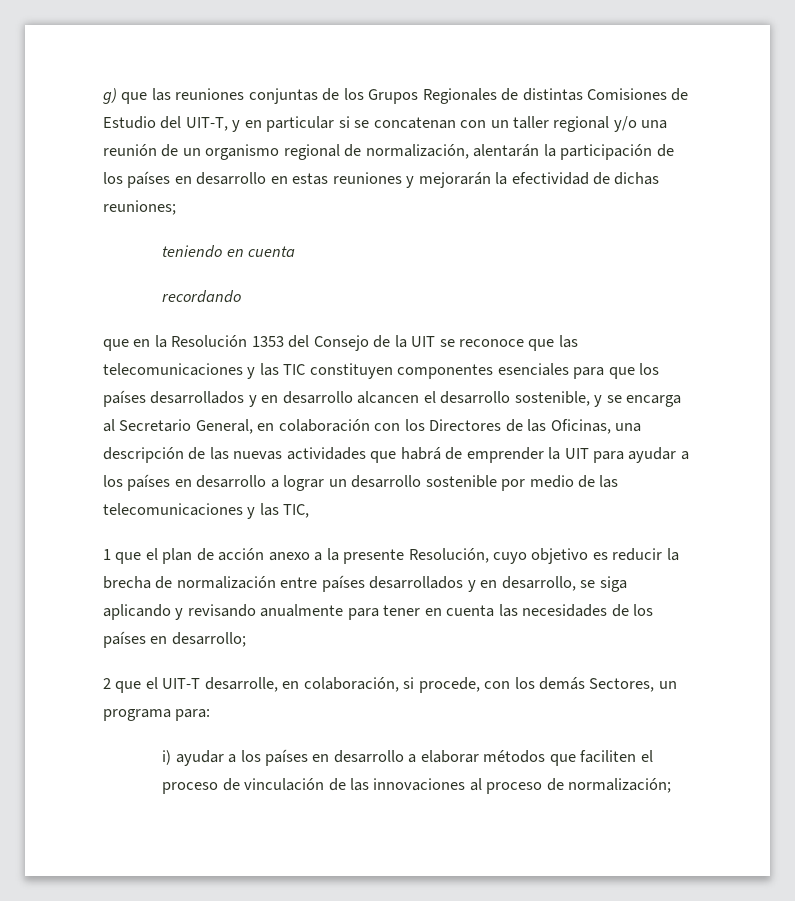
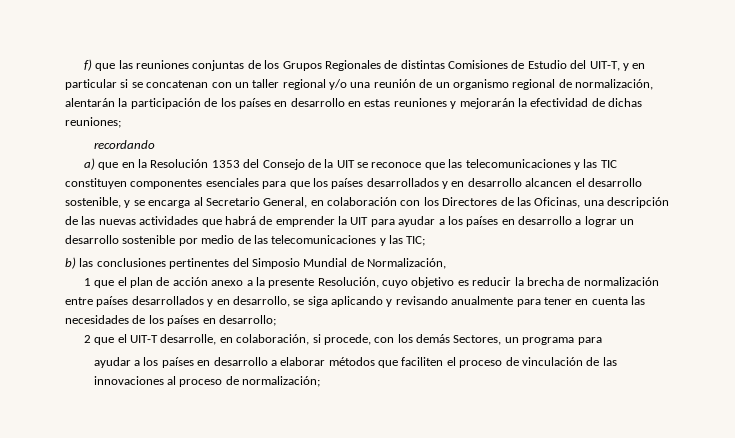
[103,88,117,104] g) -> [83,59,92,71] f)
[162,245,296,258] // teniendo en cuenta -> (121, 122) none
(242, 296) none -> [83,158,95,170] a)
[283,504,310,518] TIC, -> [406,236,426,246] [65,257,446,269] TIC; // b) las conclusiones pertinentes del Simposio Mundial de Normalización,
[175,709,211,721] [162,750,172,765] para: // i) -> [577,337,602,345] para //

